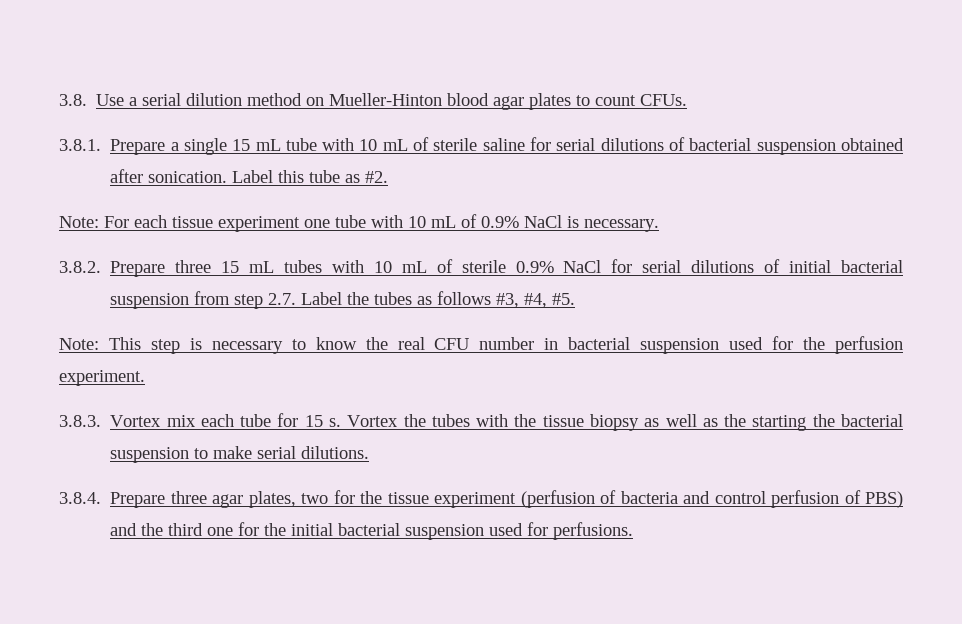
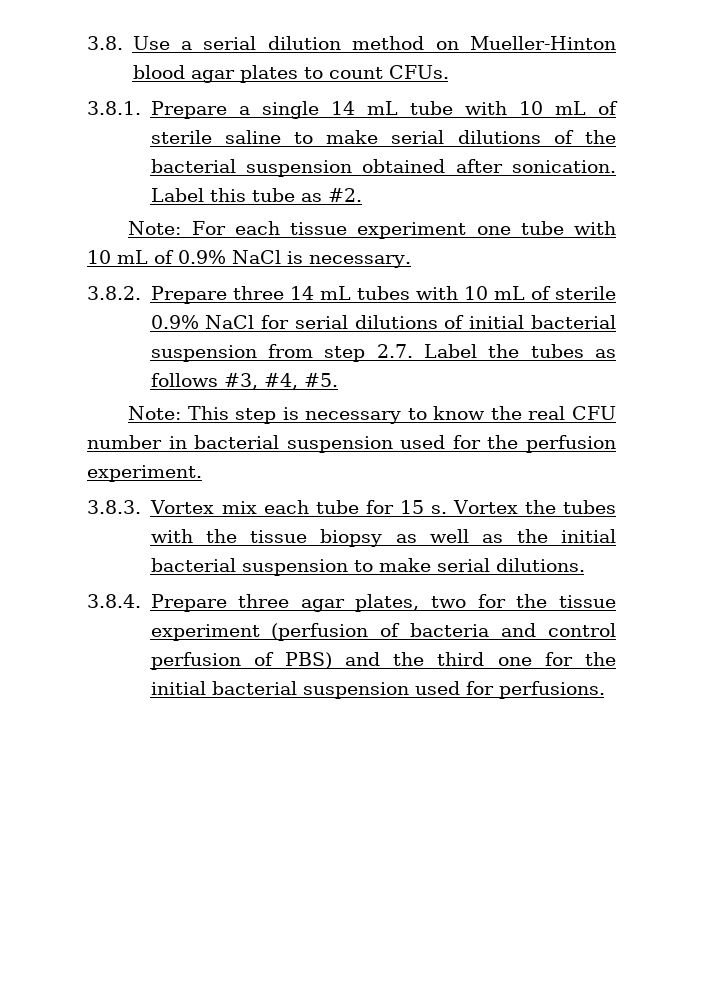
[232,139,251,151] 15 -> [330,101,355,115] 14
[530,137,686,151] for serial dilutions of -> [293,130,616,144] to make serial dilutions of the
[221,261,240,273] 15 -> [289,286,314,300] 14
[752,414,835,431] starting the -> [561,529,616,543] initial

